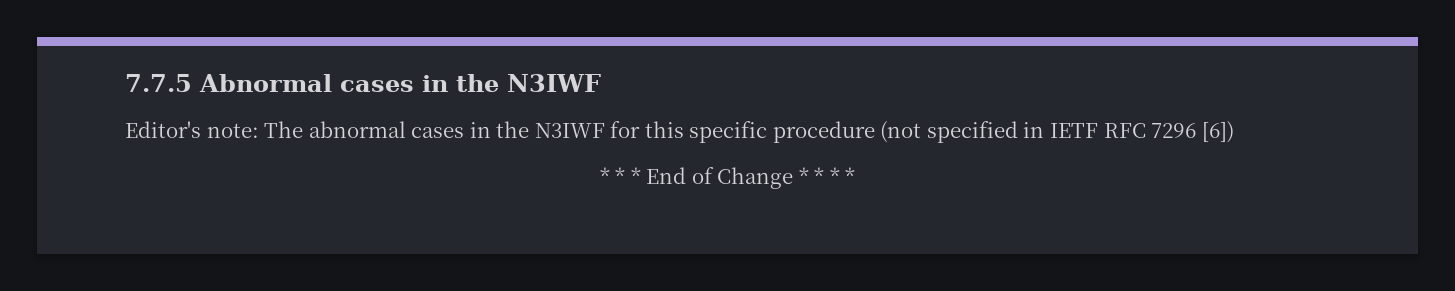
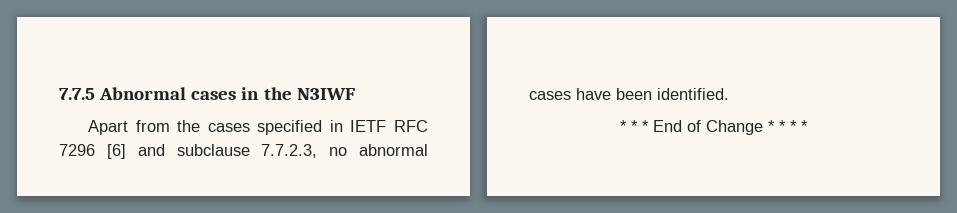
[125,121,922,143] Editor's note: The abnormal cases in the N3IWF for this specific procedure (not -> [87,120,250,135] Apart from the cases
[1201,121,1234,143] [6]) -> [106,144,428,159] [529,88,729,100] [6] and subclause 7.7.2.3, no abnormal cases have been identified.

